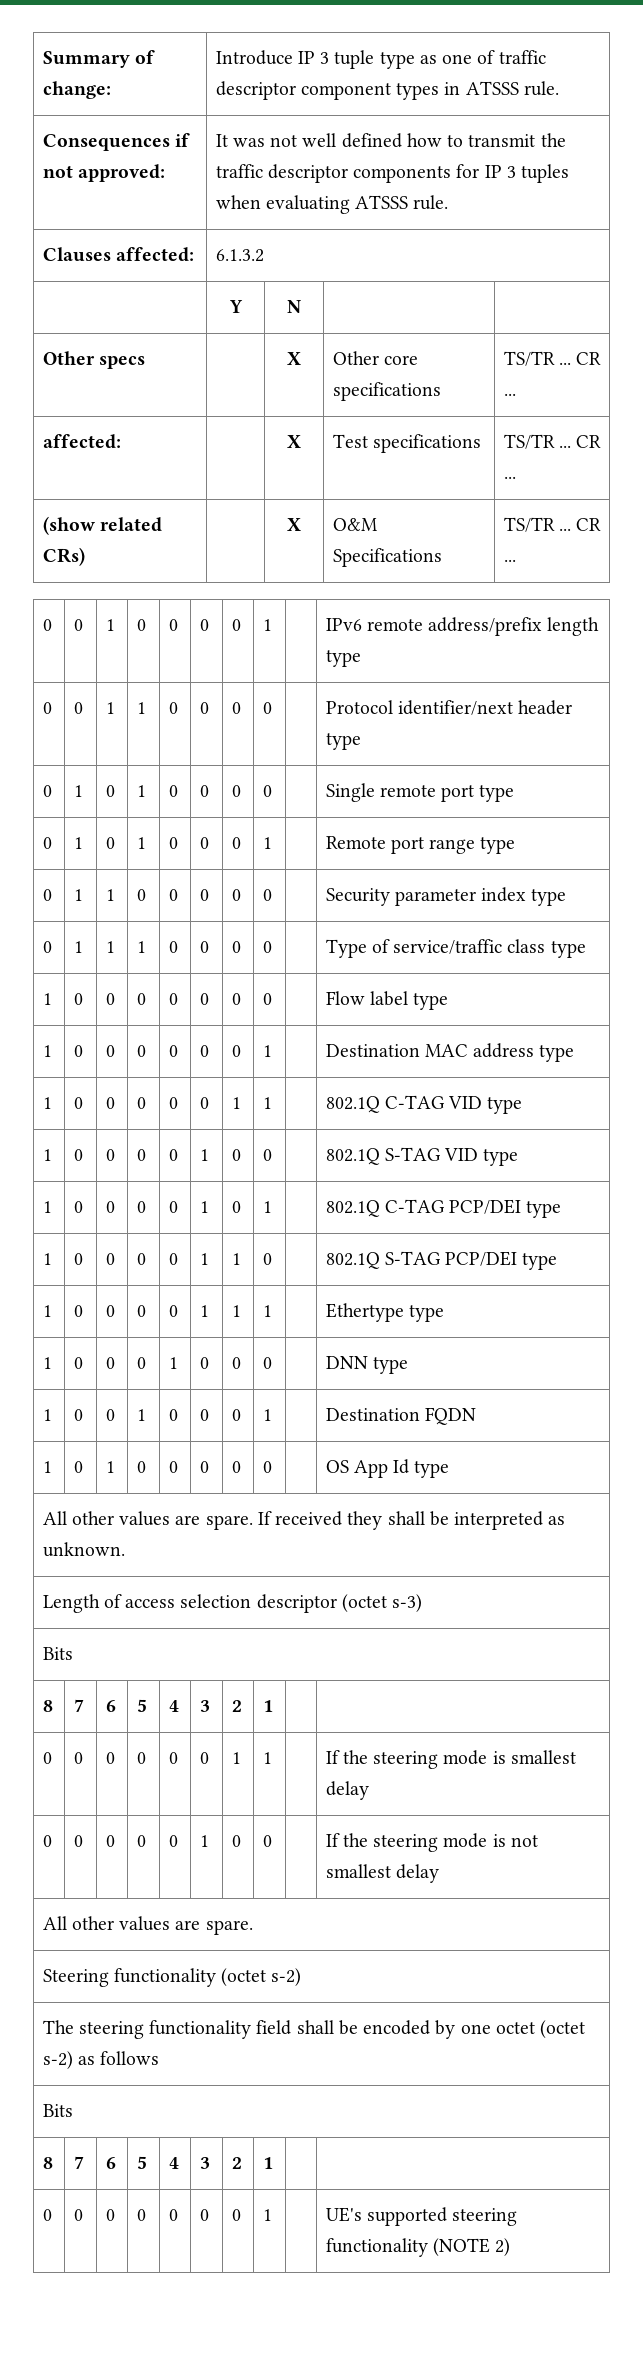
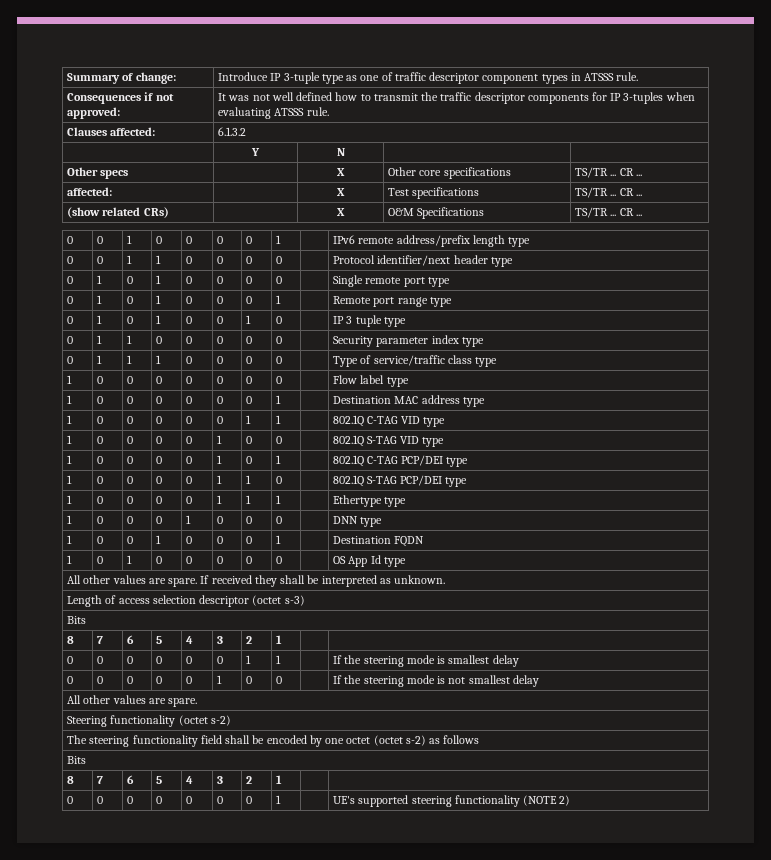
[320,50,375,69] 3 tuple -> [283,72,320,84] 3-tuple
[506,164,570,183] 3 tuples -> [623,92,664,104] 3-tuples
(516, 845) none -> [67,316,74,324] [97,315,103,324] [127,316,134,324] [156,315,162,324] [186,316,193,324] [217,316,224,324] [246,315,252,324] [276,316,283,324] [333,315,406,327] // 0 | 1 | 0 | 1 | 0 | 0 | 1 | 0 | | IP 3 tuple type

